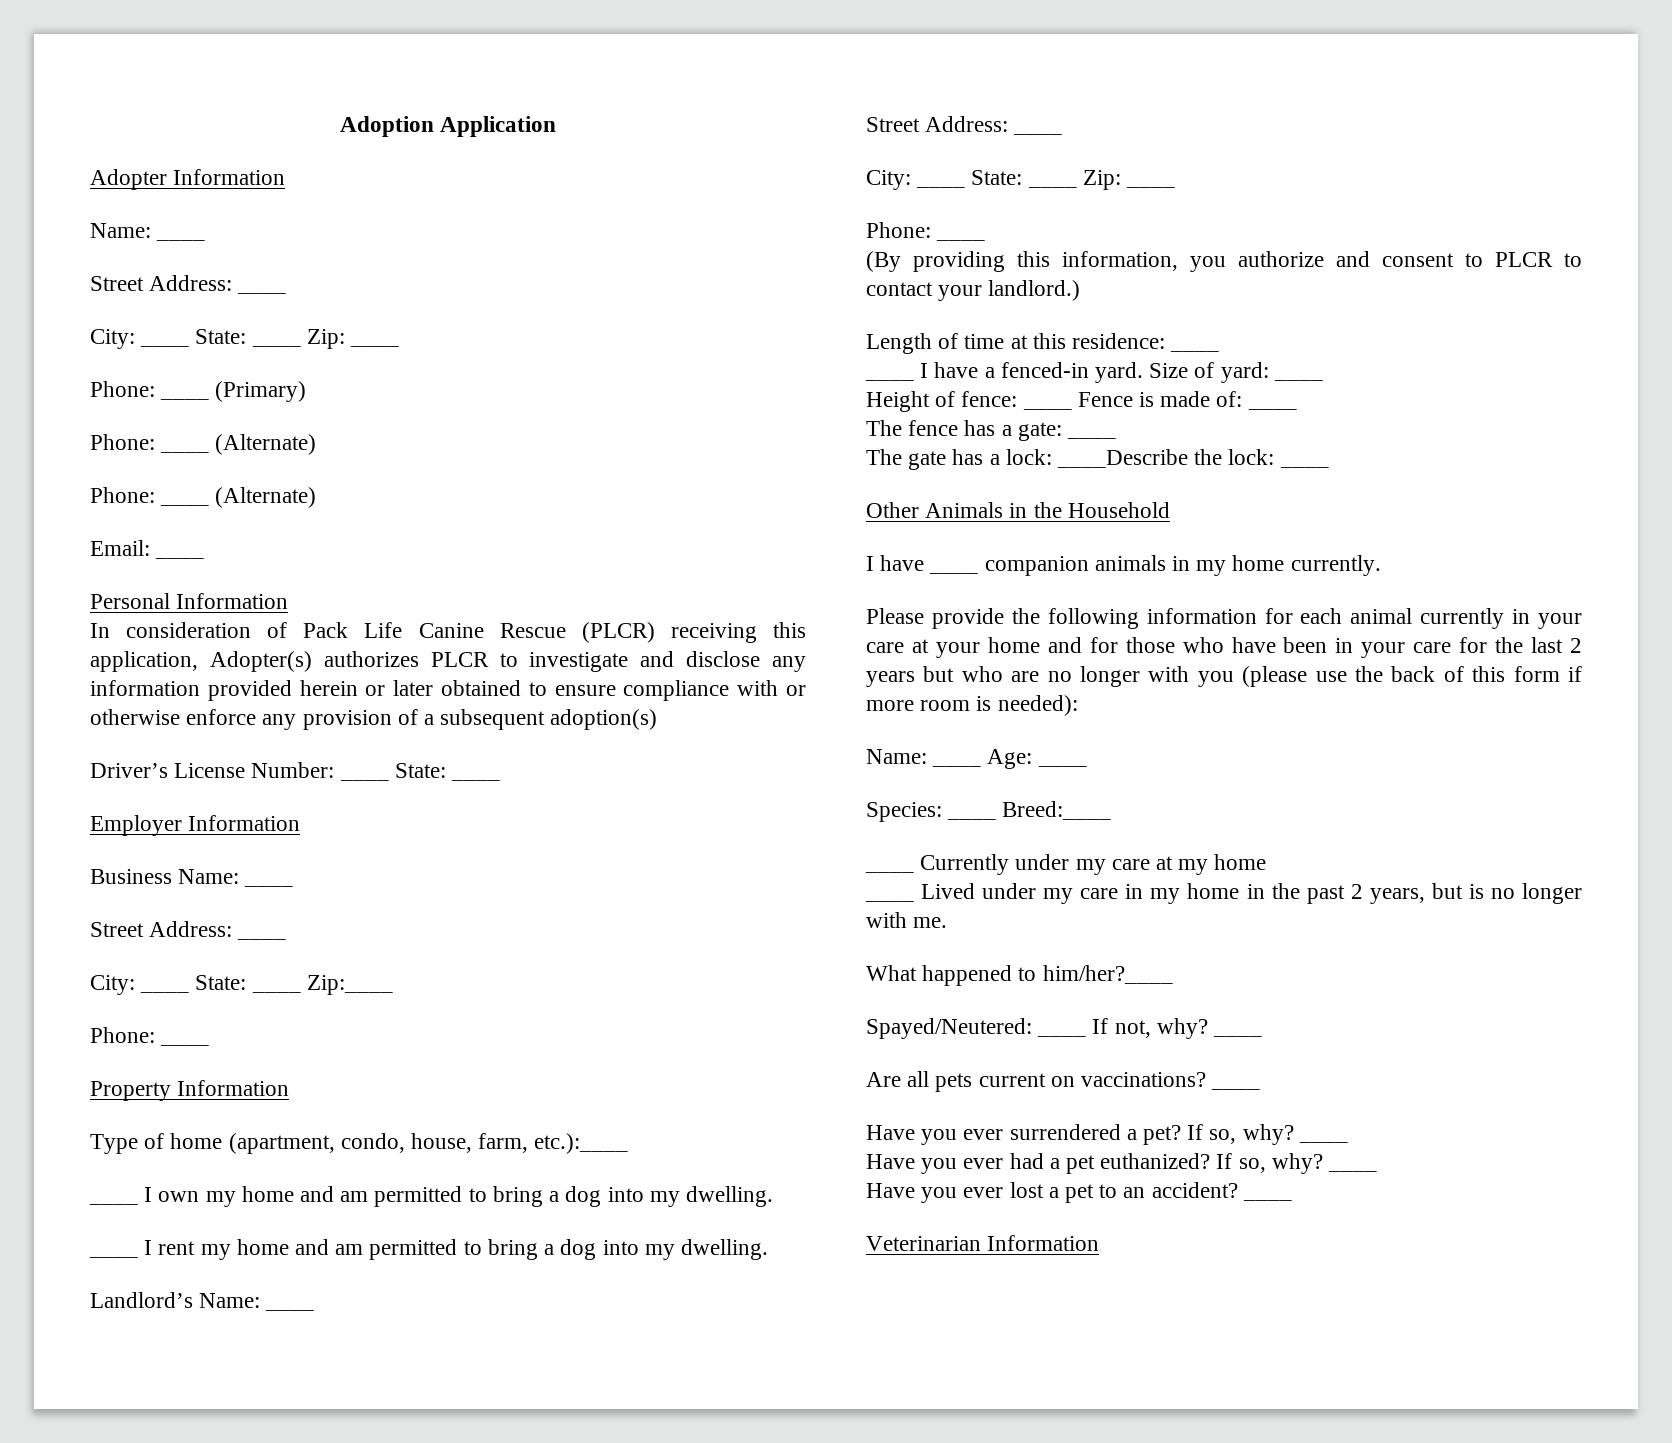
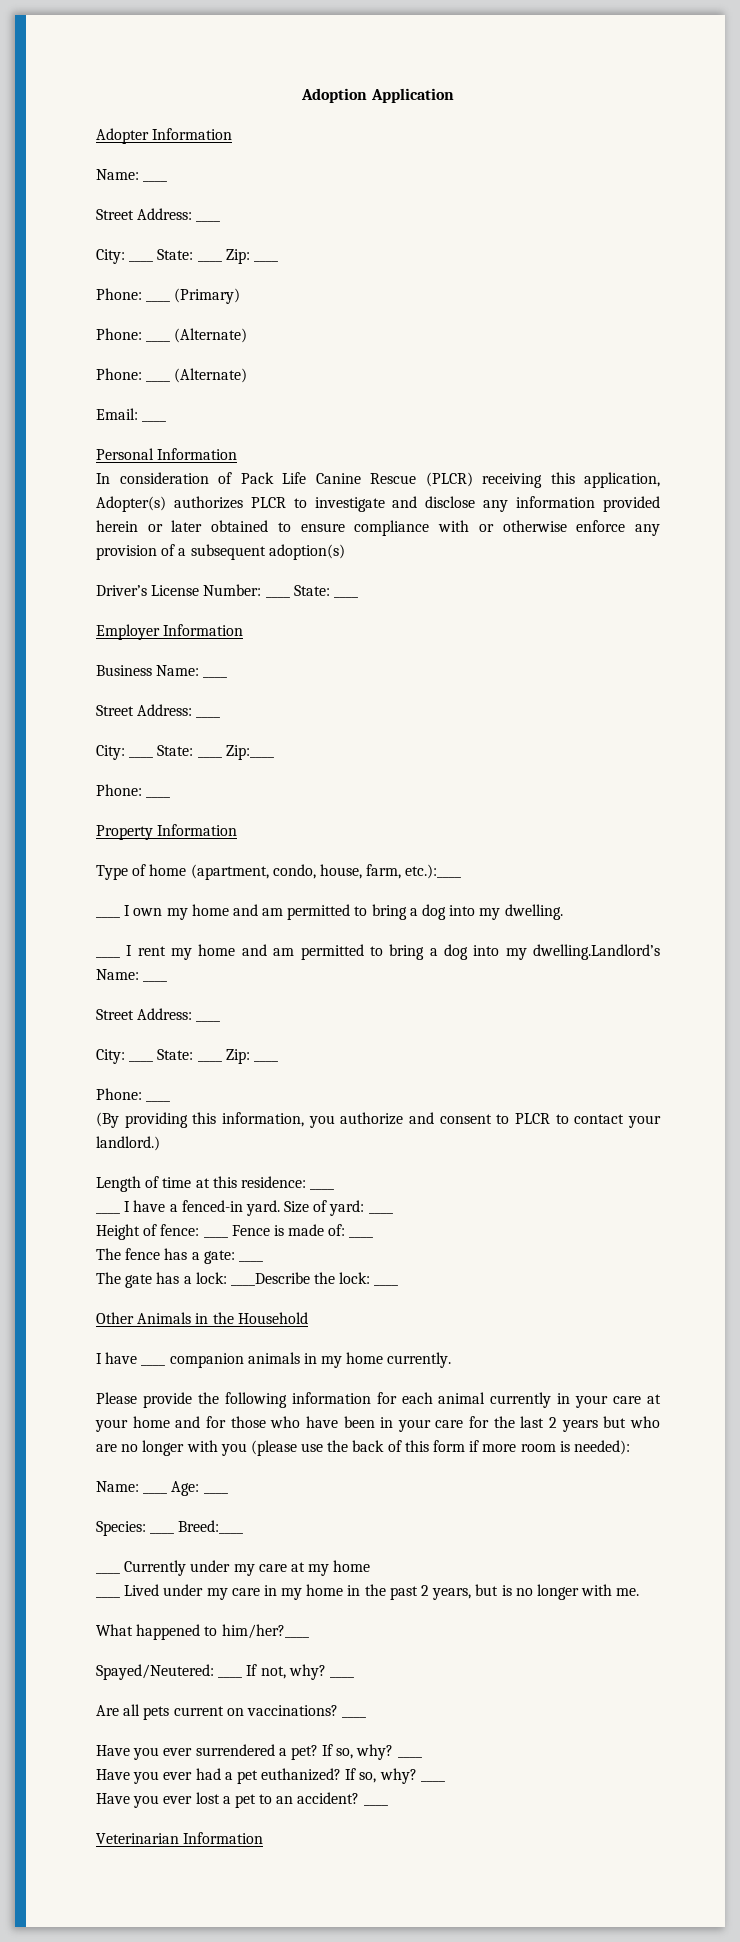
[680,1239,768,1260] [90,1292,193,1308] dwelling. // Landlord’s -> [532,944,660,960] dwelling.Landlord’s

